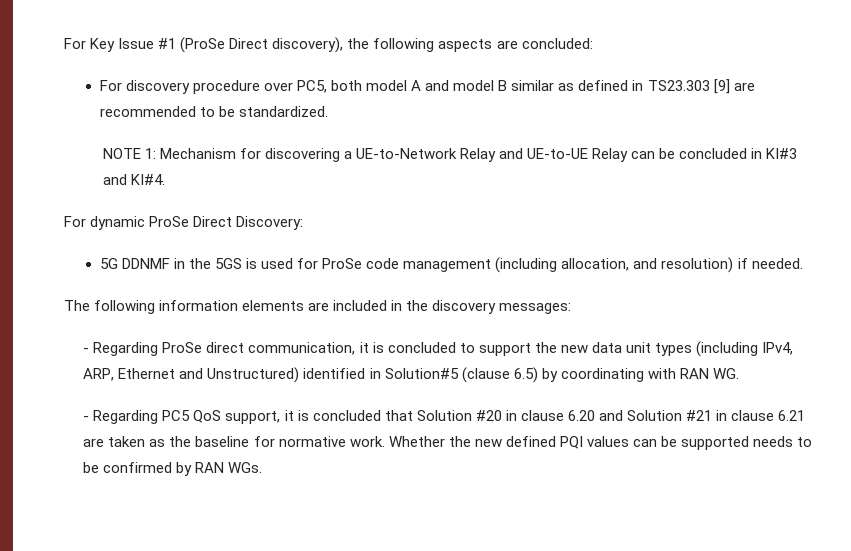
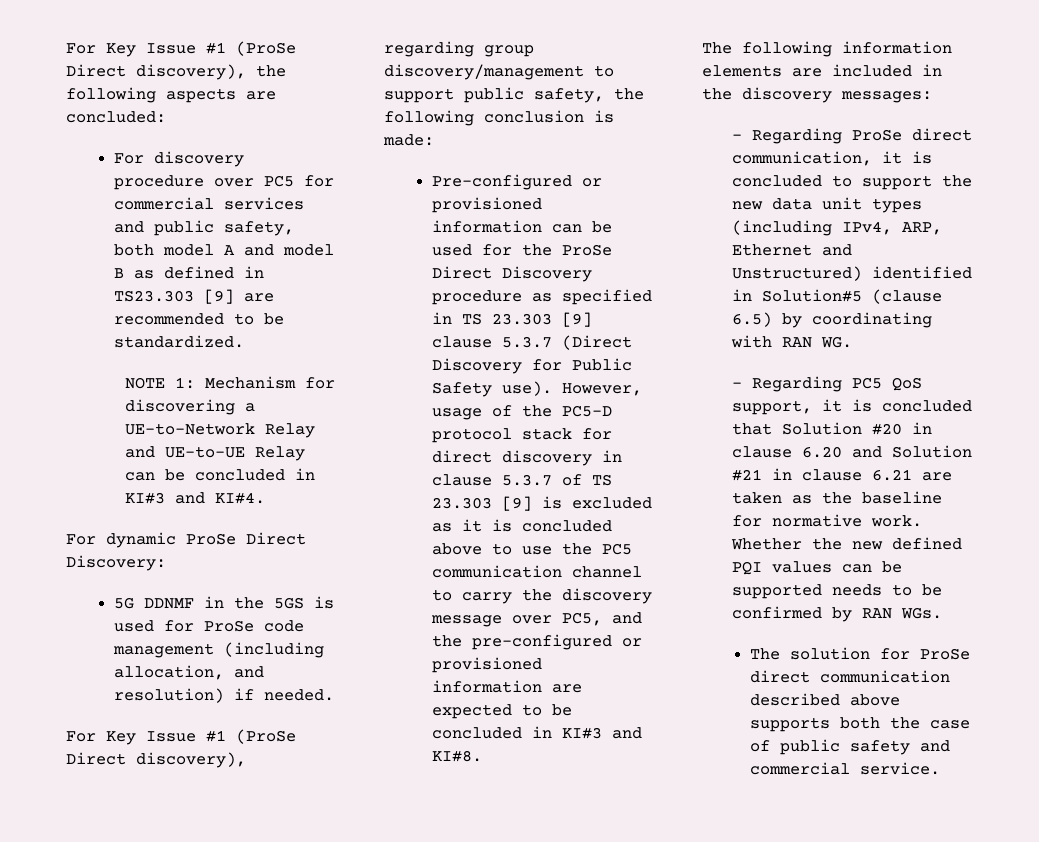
[296,80,327,93] PC5, -> [264,175,335,187] [114,197,305,210] [114,220,295,236] PC5 for commercial services and public safety,
[511,80,555,91] similar -> (125, 273) none
(803, 263) none -> [66,729,296,745] [66,752,246,768] [384,41,534,57] [384,64,614,80] [384,87,644,103] [384,110,614,126] [383,134,434,146] [432,174,603,190] [432,197,543,213] [432,220,613,233] [432,244,613,256] [432,266,593,282] [432,289,653,305] [432,312,593,327] [432,335,633,350] [432,358,633,374] [432,381,643,397] [432,405,613,420] [432,428,613,443] [432,450,623,466] [432,474,613,486] [432,496,653,511] [432,519,613,532] [432,543,633,555] [432,565,643,578] [432,588,653,604] [431,612,643,627] [432,634,643,650] [432,657,543,673] [432,680,583,693] [432,704,573,719] [432,726,643,739] [432,750,483,762] // For Key Issue #1 (ProSe Direct discovery), regarding group discovery/management to support public safety, the following conclusion is made: // Pre-configured or provisioned information can be used for the ProSe Direct Discovery procedure as specified in TS 23.303 [9] clause 5.3.7 (Direct Discovery for Public Safety use). However, usage of the PC5-D protocol stack for direct discovery in clause 5.3.7 of TS 23.303 [9] is excluded as it is concluded above to use the PC5 communication channel to carry the discovery message over PC5, and the pre-configured or provisioned information are expected to be concluded in KI#3 and KI#8.
(263, 467) none -> [750,647,971,660] [750,670,951,683] [750,693,901,706] [750,717,971,732] [750,739,951,755] [750,762,941,775] // The solution for ProSe direct communication described above supports both the case of public safety and commercial service.

